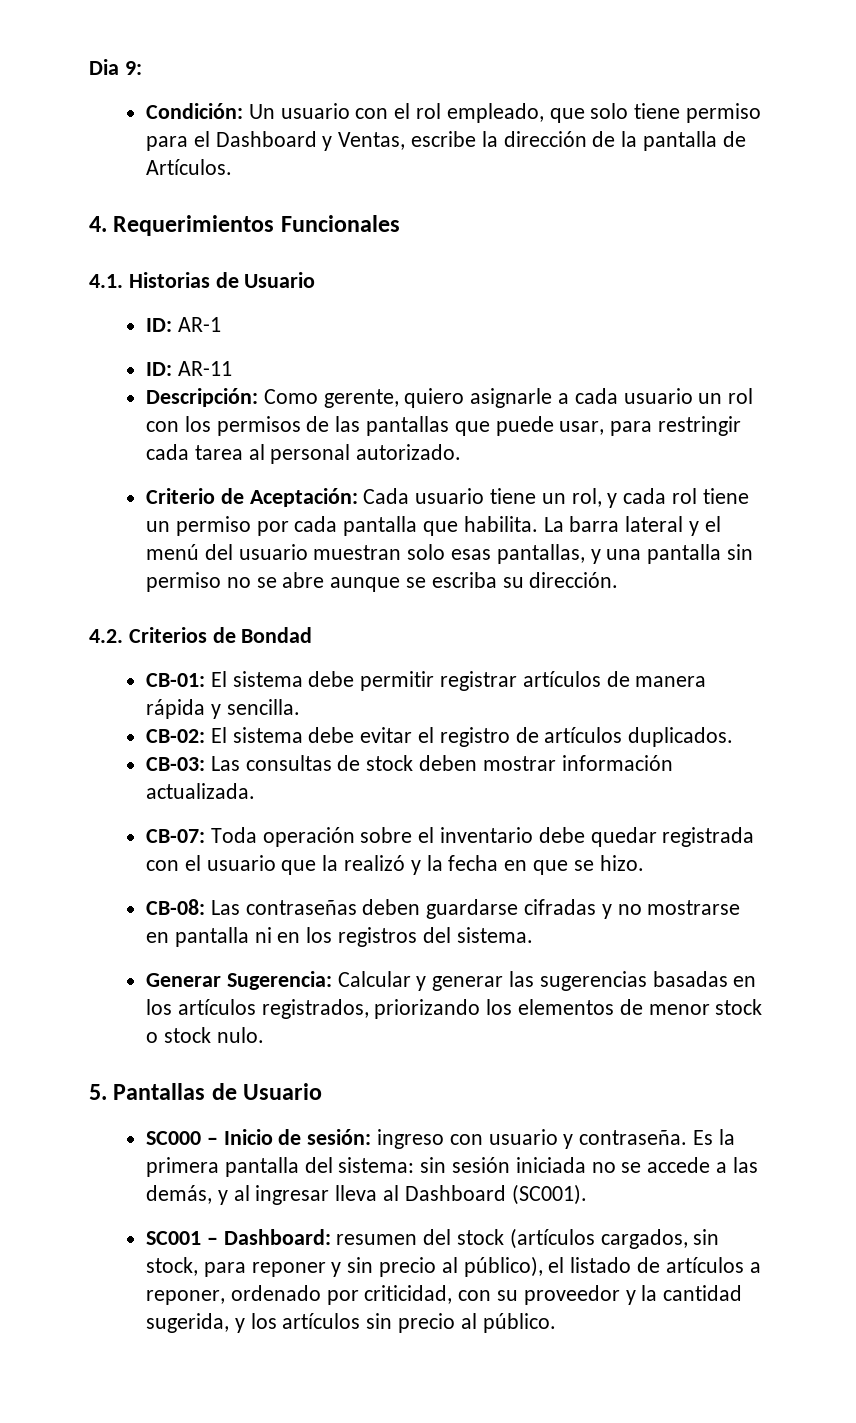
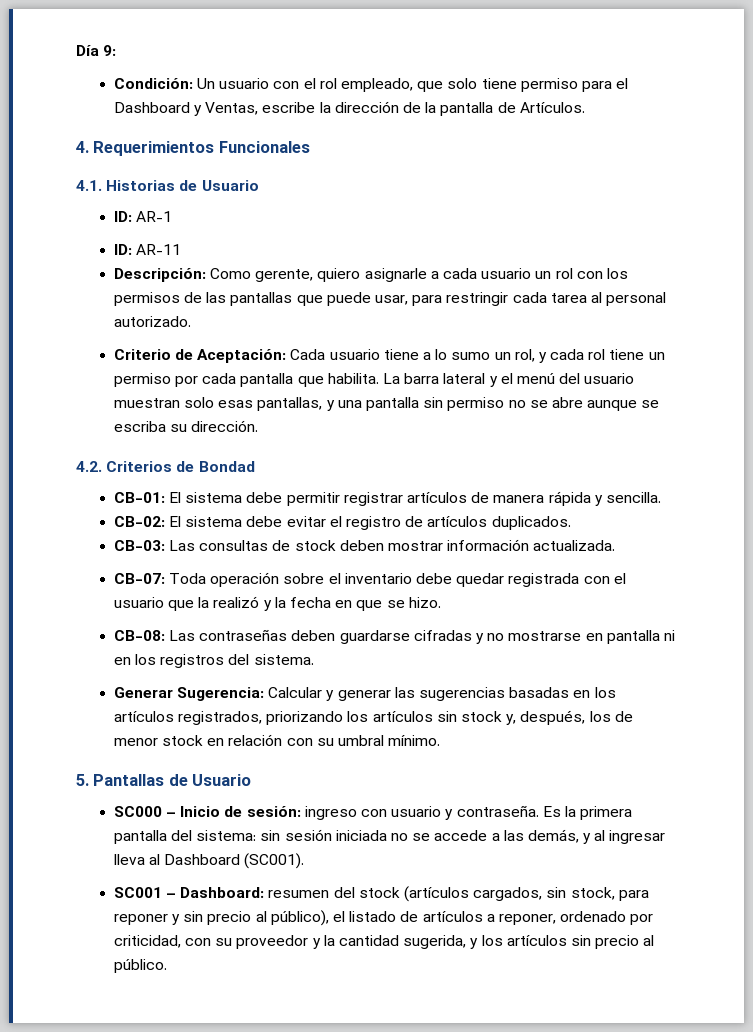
[89,59,119,75] Dia -> [76,45,99,56] Día
(536, 496) none -> [422,349,491,360] a lo sumo
[517,999,763,1015] [145,1027,264,1043] elementos de menor stock o stock nulo. -> [372,710,633,725] [113,734,441,746] artículos sin stock y, después, los de menor stock en relación con su umbral mínimo.

